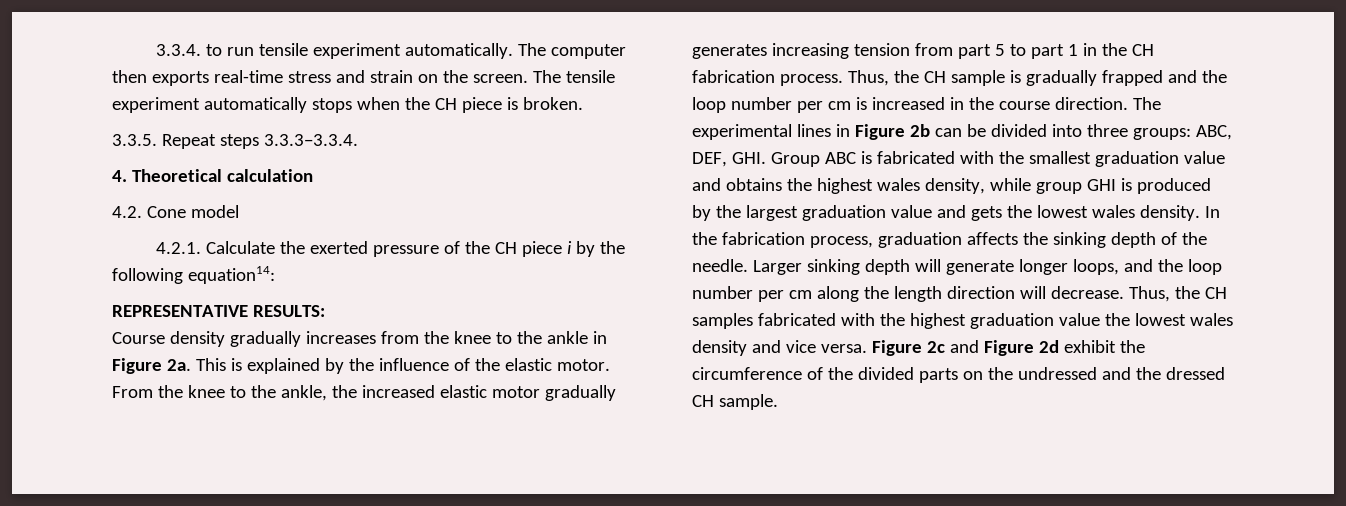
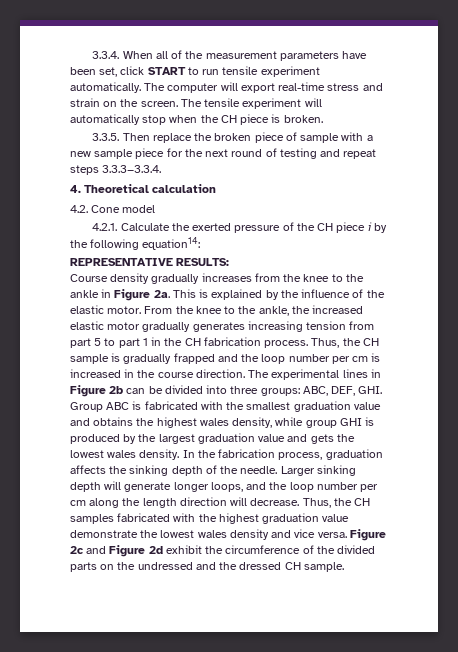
(202, 50) none -> [122,50,368,61] [70,66,186,77] When all of the measurement parameters have been set, click START
[112,70,209,86] then exports -> [220,82,275,93] will export
[203,97,352,113] automatically stops -> [304,98,322,107] [70,114,167,125] will automatically stop
[161,134,216,149] Repeat -> [122,132,373,143] [70,148,377,159] Then replace the broken piece of sample with a new sample piece for the next round of testing and repeat
(1100, 319) none -> [70,530,138,538] demonstrate

